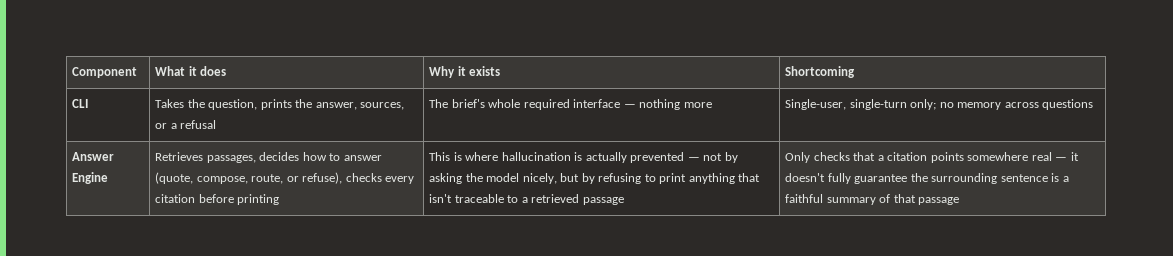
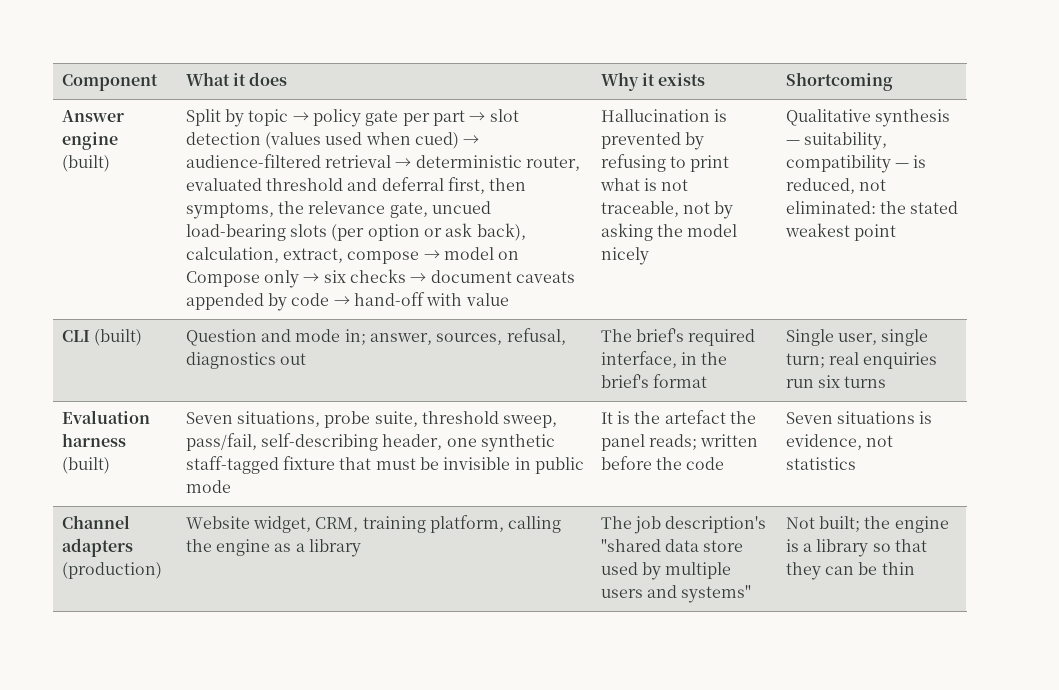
[72,99,89,108] [155,99,405,110] [155,120,217,129] [429,99,712,110] [785,99,1094,110] [72,152,115,161] [72,172,109,184] [155,152,382,163] [155,172,415,184] [155,194,280,205] [429,152,700,163] CLI | Takes the question, prints the answer, sources, or a refusal | The brief's whole required interface — nothing more | Single-user, single-turn only; no memory across questions // Answer Engine | Retrieves passages, decides how to answer (quote, compose, route, or refuse), checks every citation before printing | This is where hallucination is actually prevented — -> [61,110,124,122] [61,132,118,150] [61,155,110,172] [185,109,519,127] [185,132,480,149] [185,154,580,171] [185,177,527,194] [185,201,491,219] [185,223,526,241] [185,247,520,264] [185,269,575,288] [185,292,509,311] [600,109,727,122] [600,132,704,150] [600,154,730,172] [599,178,689,191] [600,201,679,217] Answer engine (built) | Split by topic → policy gate per part → slot detection (values used when cued) → audience-filtered retrieval → deterministic router, evaluated threshold and deferral first, then symptoms, the relevance gate, uncued load-bearing slots (per option or ask back), calculation, extract, compose → model on Compose only → six checks → document caveats appended by code → hand-off with value | Hallucination is prevented by refusing to print what is not traceable,
[522,173,761,184] [429,194,624,205] [785,152,1079,163] [785,173,1069,184] [785,194,960,205] nicely, but by refusing to print anything that isn't traceable to a retrieved passage | Only checks that a citation points somewhere real — it doesn't fully guarantee the surrounding sentence is a faithful summary of that passage -> [600,247,649,265] [785,109,950,127] [785,132,887,150] [785,155,927,173] [785,178,886,194] [785,201,959,214] [784,223,896,241] [61,329,142,346] [185,328,566,346] [185,352,306,369] [600,328,756,346] [600,351,728,368] [600,374,707,388] [785,329,929,346] [785,352,938,369] [785,375,887,388] [61,410,150,424] [61,433,126,447] [61,457,110,474] [185,411,558,428] [185,433,555,452] [185,456,584,474] [185,480,231,493] [600,410,756,424] [600,434,759,451] [600,456,725,470] [785,411,933,424] [785,434,893,450] [785,457,856,470] [61,515,130,529] [61,538,133,557] [61,562,162,579] [185,515,562,533] [185,539,361,557] [600,516,767,534] [600,539,744,552] [600,562,732,580] [600,585,752,603] [785,516,949,533] [785,539,927,557] [785,562,915,580] nicely | Qualitative synthesis — suitability, compatibility — is reduced, not eliminated: the stated weakest point // CLI (built) | Question and mode in; answer, sources, refusal, diagnostics out | The brief's required interface, in the brief's format | Single user, single turn; real enquiries run six turns // Evaluation harness (built) | Seven situations, probe suite, threshold sweep, pass/fail, self-describing header, one synthetic staff-tagged fixture that must be invisible in public mode | It is the artefact the panel reads; written before the code | Seven situations is evidence, not statistics // Channel adapters (production) | Website widget, CRM, training platform, calling the engine as a library | The job description's "shared data store used by multiple users and systems" | Not built; the engine is a library so that they can be thin

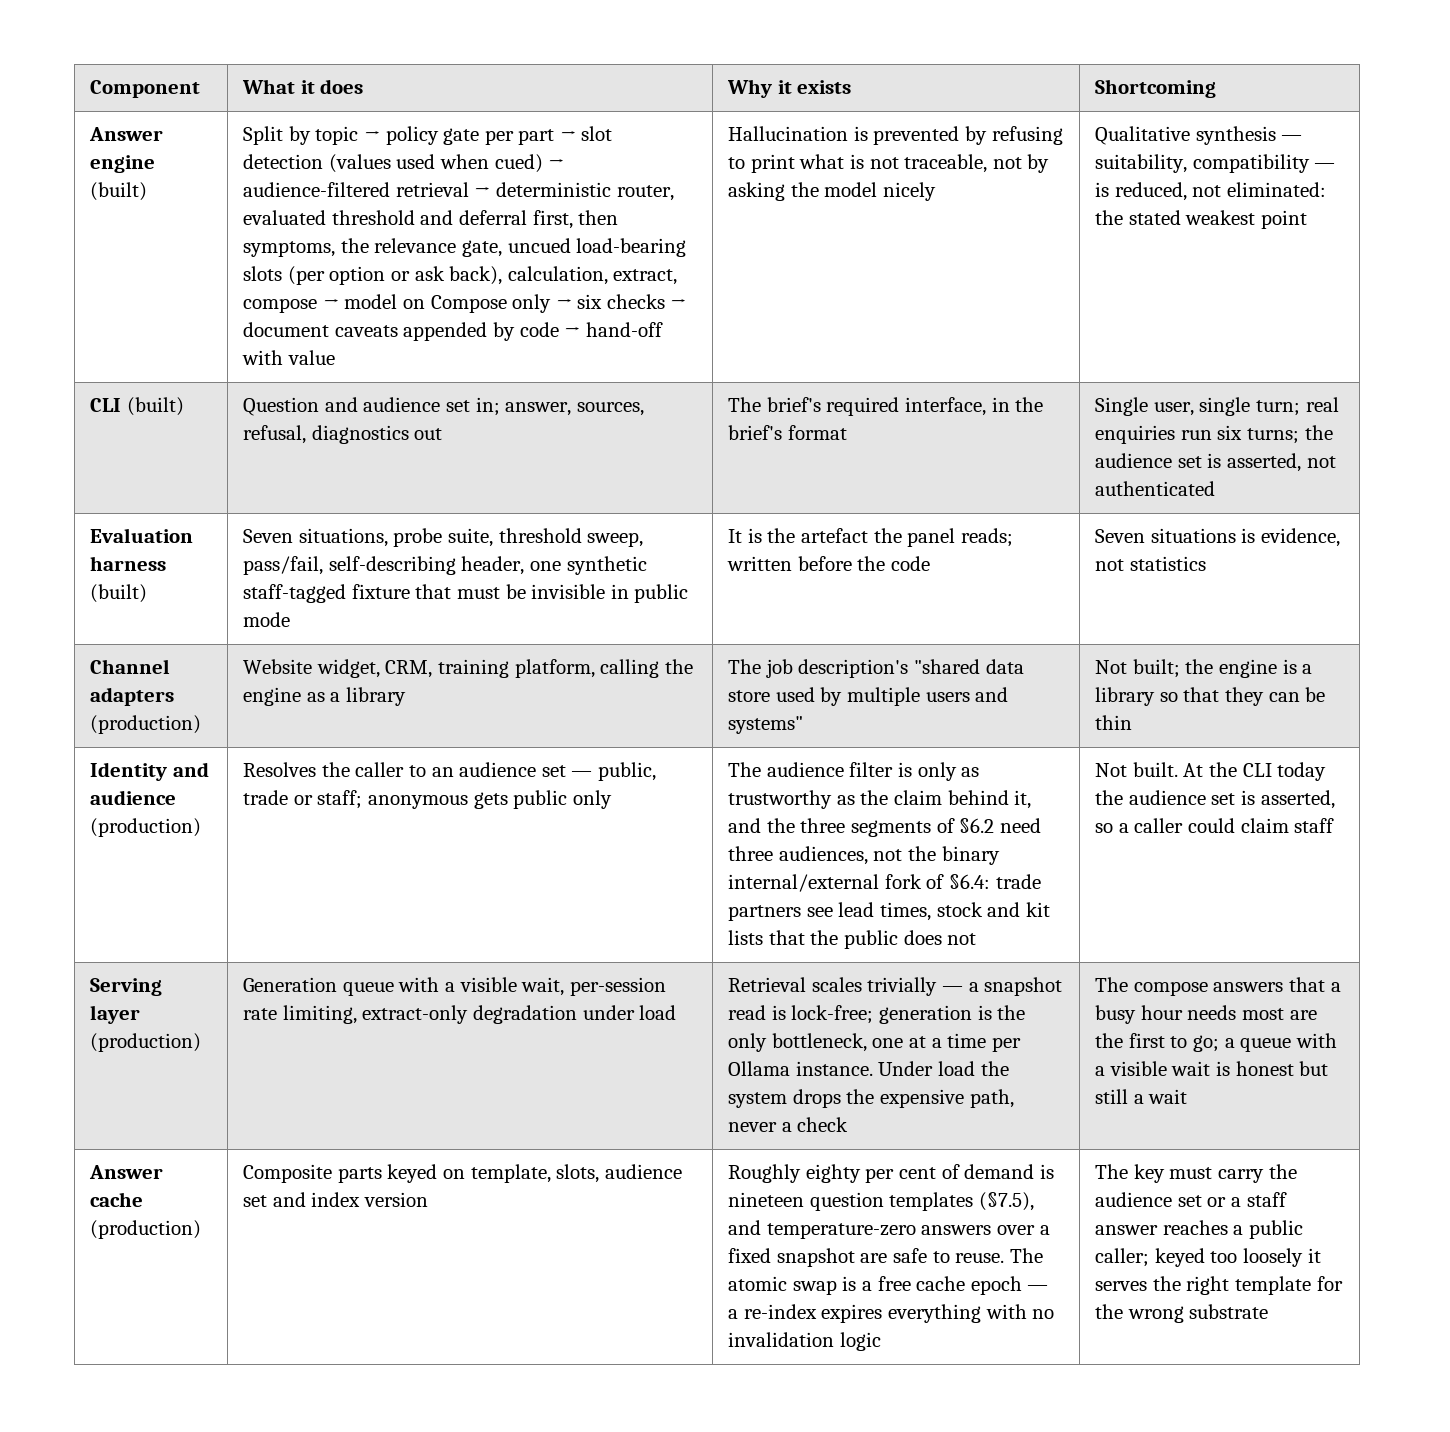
[295,329,341,342] mode -> [363,397,470,412] audience set
[844,376,887,388] turns -> [1246,425,1333,444] [1095,453,1336,472] [1095,481,1216,496] turns; the audience set is asserted, not authenticated
(915, 568) none -> [90,762,209,781] [90,790,177,805] [90,818,202,837] [243,762,656,781] [243,790,612,809] [728,762,980,781] [728,790,1032,809] [728,818,1041,837] [728,846,1000,865] [728,874,1041,892] [728,902,1050,921] [728,930,977,949] [1095,762,1327,781] [1095,790,1335,809] [1095,818,1335,833] [90,978,163,996] [90,1005,141,1024] [90,1033,202,1052] [243,977,666,996] [243,1005,677,1024] [728,977,1063,996] [728,1005,1026,1024] [728,1033,1021,1052] [728,1061,1009,1076] [728,1089,1014,1108] [728,1117,849,1132] [1095,977,1341,996] [1095,1005,1317,1024] [1095,1033,1337,1052] [1095,1061,1329,1076] [1095,1089,1188,1104] [89,1165,164,1179] [90,1192,144,1207] [90,1220,202,1239] [243,1164,682,1183] [243,1192,428,1207] [728,1164,1054,1183] [728,1192,1034,1211] [728,1220,1050,1239] [728,1248,1043,1267] [728,1276,1049,1295] [728,1304,1055,1323] [728,1332,881,1351] [1095,1164,1297,1183] [1095,1192,1287,1207] [1095,1220,1303,1239] [1095,1248,1321,1267] [1095,1276,1343,1295] [1095,1304,1269,1323] // Identity and audience (production) | Resolves the caller to an audience set — public, trade or staff; anonymous gets public only | The audience filter is only as trustworthy as the claim behind it, and the three segments of §6.2 need three audiences, not the binary internal/external fork of §6.4: trade partners see lead times, stock and kit lists that the public does not | Not built. At the CLI today the audience set is asserted, so a caller could claim staff // Serving layer (production) | Generation queue with a visible wait, per-session rate limiting, extract-only degradation under load | Retrieval scales trivially — a snapshot read is lock-free; generation is the only bottleneck, one at a time per Ollama instance. Under load the system drops the expensive path, never a check | The compose answers that a busy hour needs most are the first to go; a queue with a visible wait is honest but still a wait // Answer cache (production) | Composite parts keyed on template, slots, audience set and index version | Roughly eighty per cent of demand is nineteen question templates (§7.5), and temperature-zero answers over a fixed snapshot are safe to reuse. The atomic swap is a free cache epoch — a re-index expires everything with no invalidation logic | The key must carry the audience set or a staff answer reaches a public caller; keyed too loosely it serves the right template for the wrong substrate

